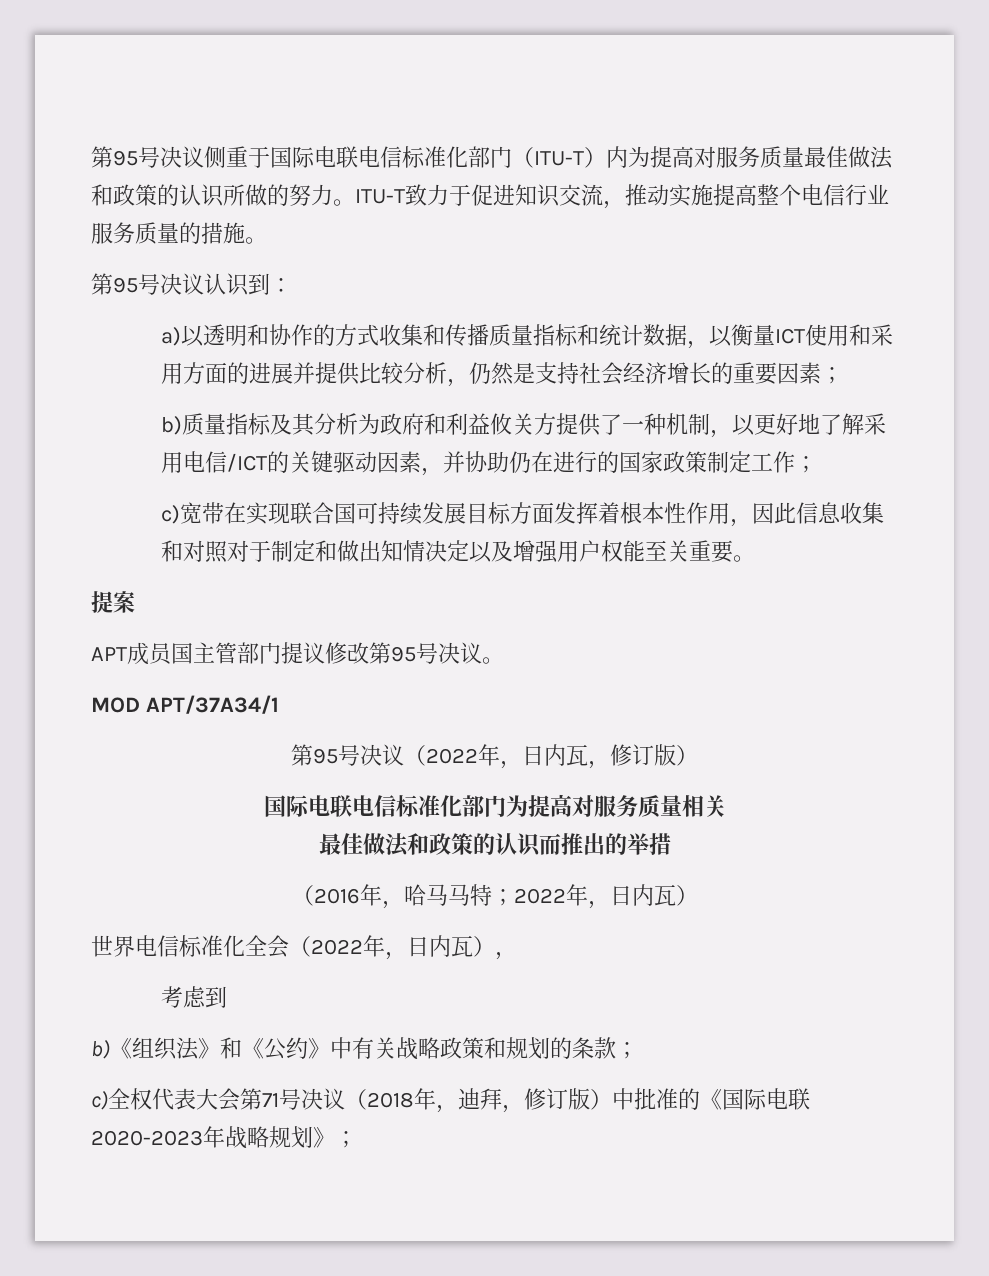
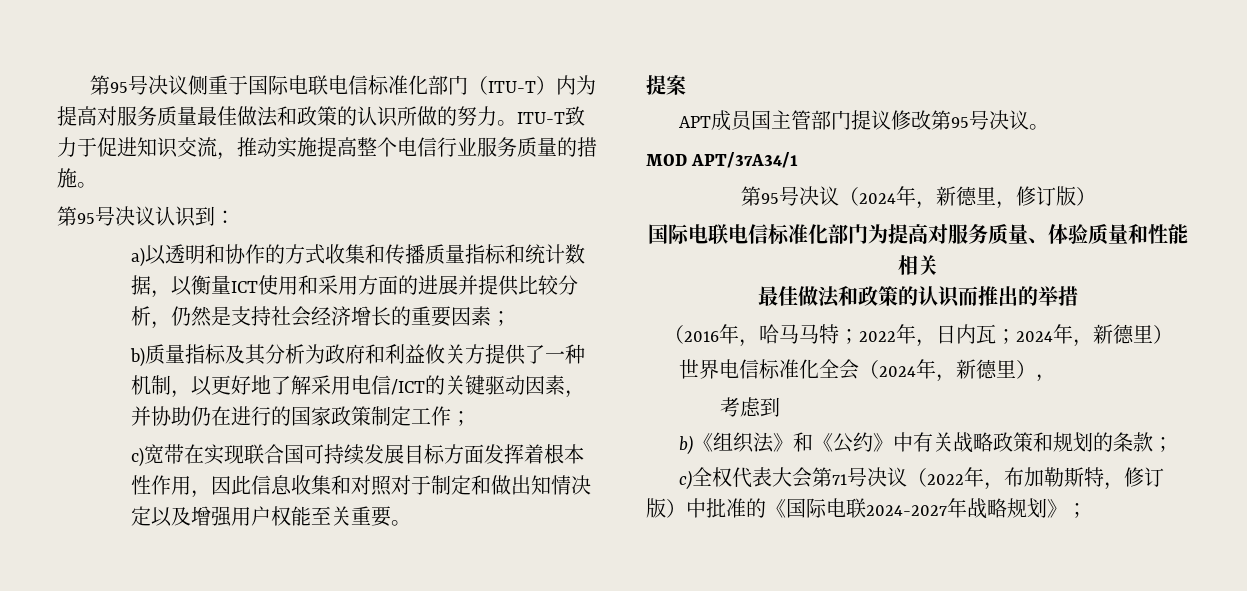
[426,744,588,769] 2022年，日内瓦 -> [858,186,996,209] 2024年，新德里
(682, 805) none -> [1028,224,1188,244] 、体验质量和性能
(676, 895) none -> [995,324,1153,347] ；2024年，新德里
[311,935,473,960] 2022年，日内瓦 -> [878,359,1016,382] 2024年，新德里
[367,1088,502,1113] 2018年，迪拜 -> [926,467,1104,490] 2022年，布加勒斯特
[91,1130,203,1146] 2020-2023 -> [866,505,947,516] 2024-2027

